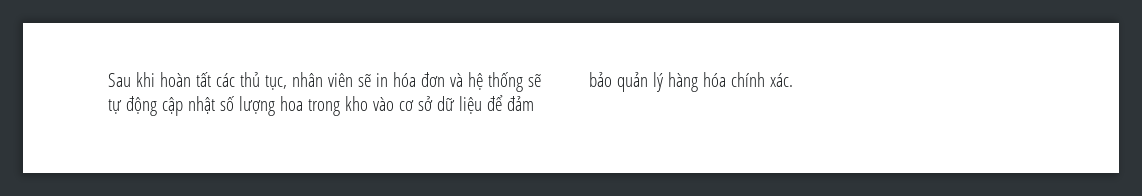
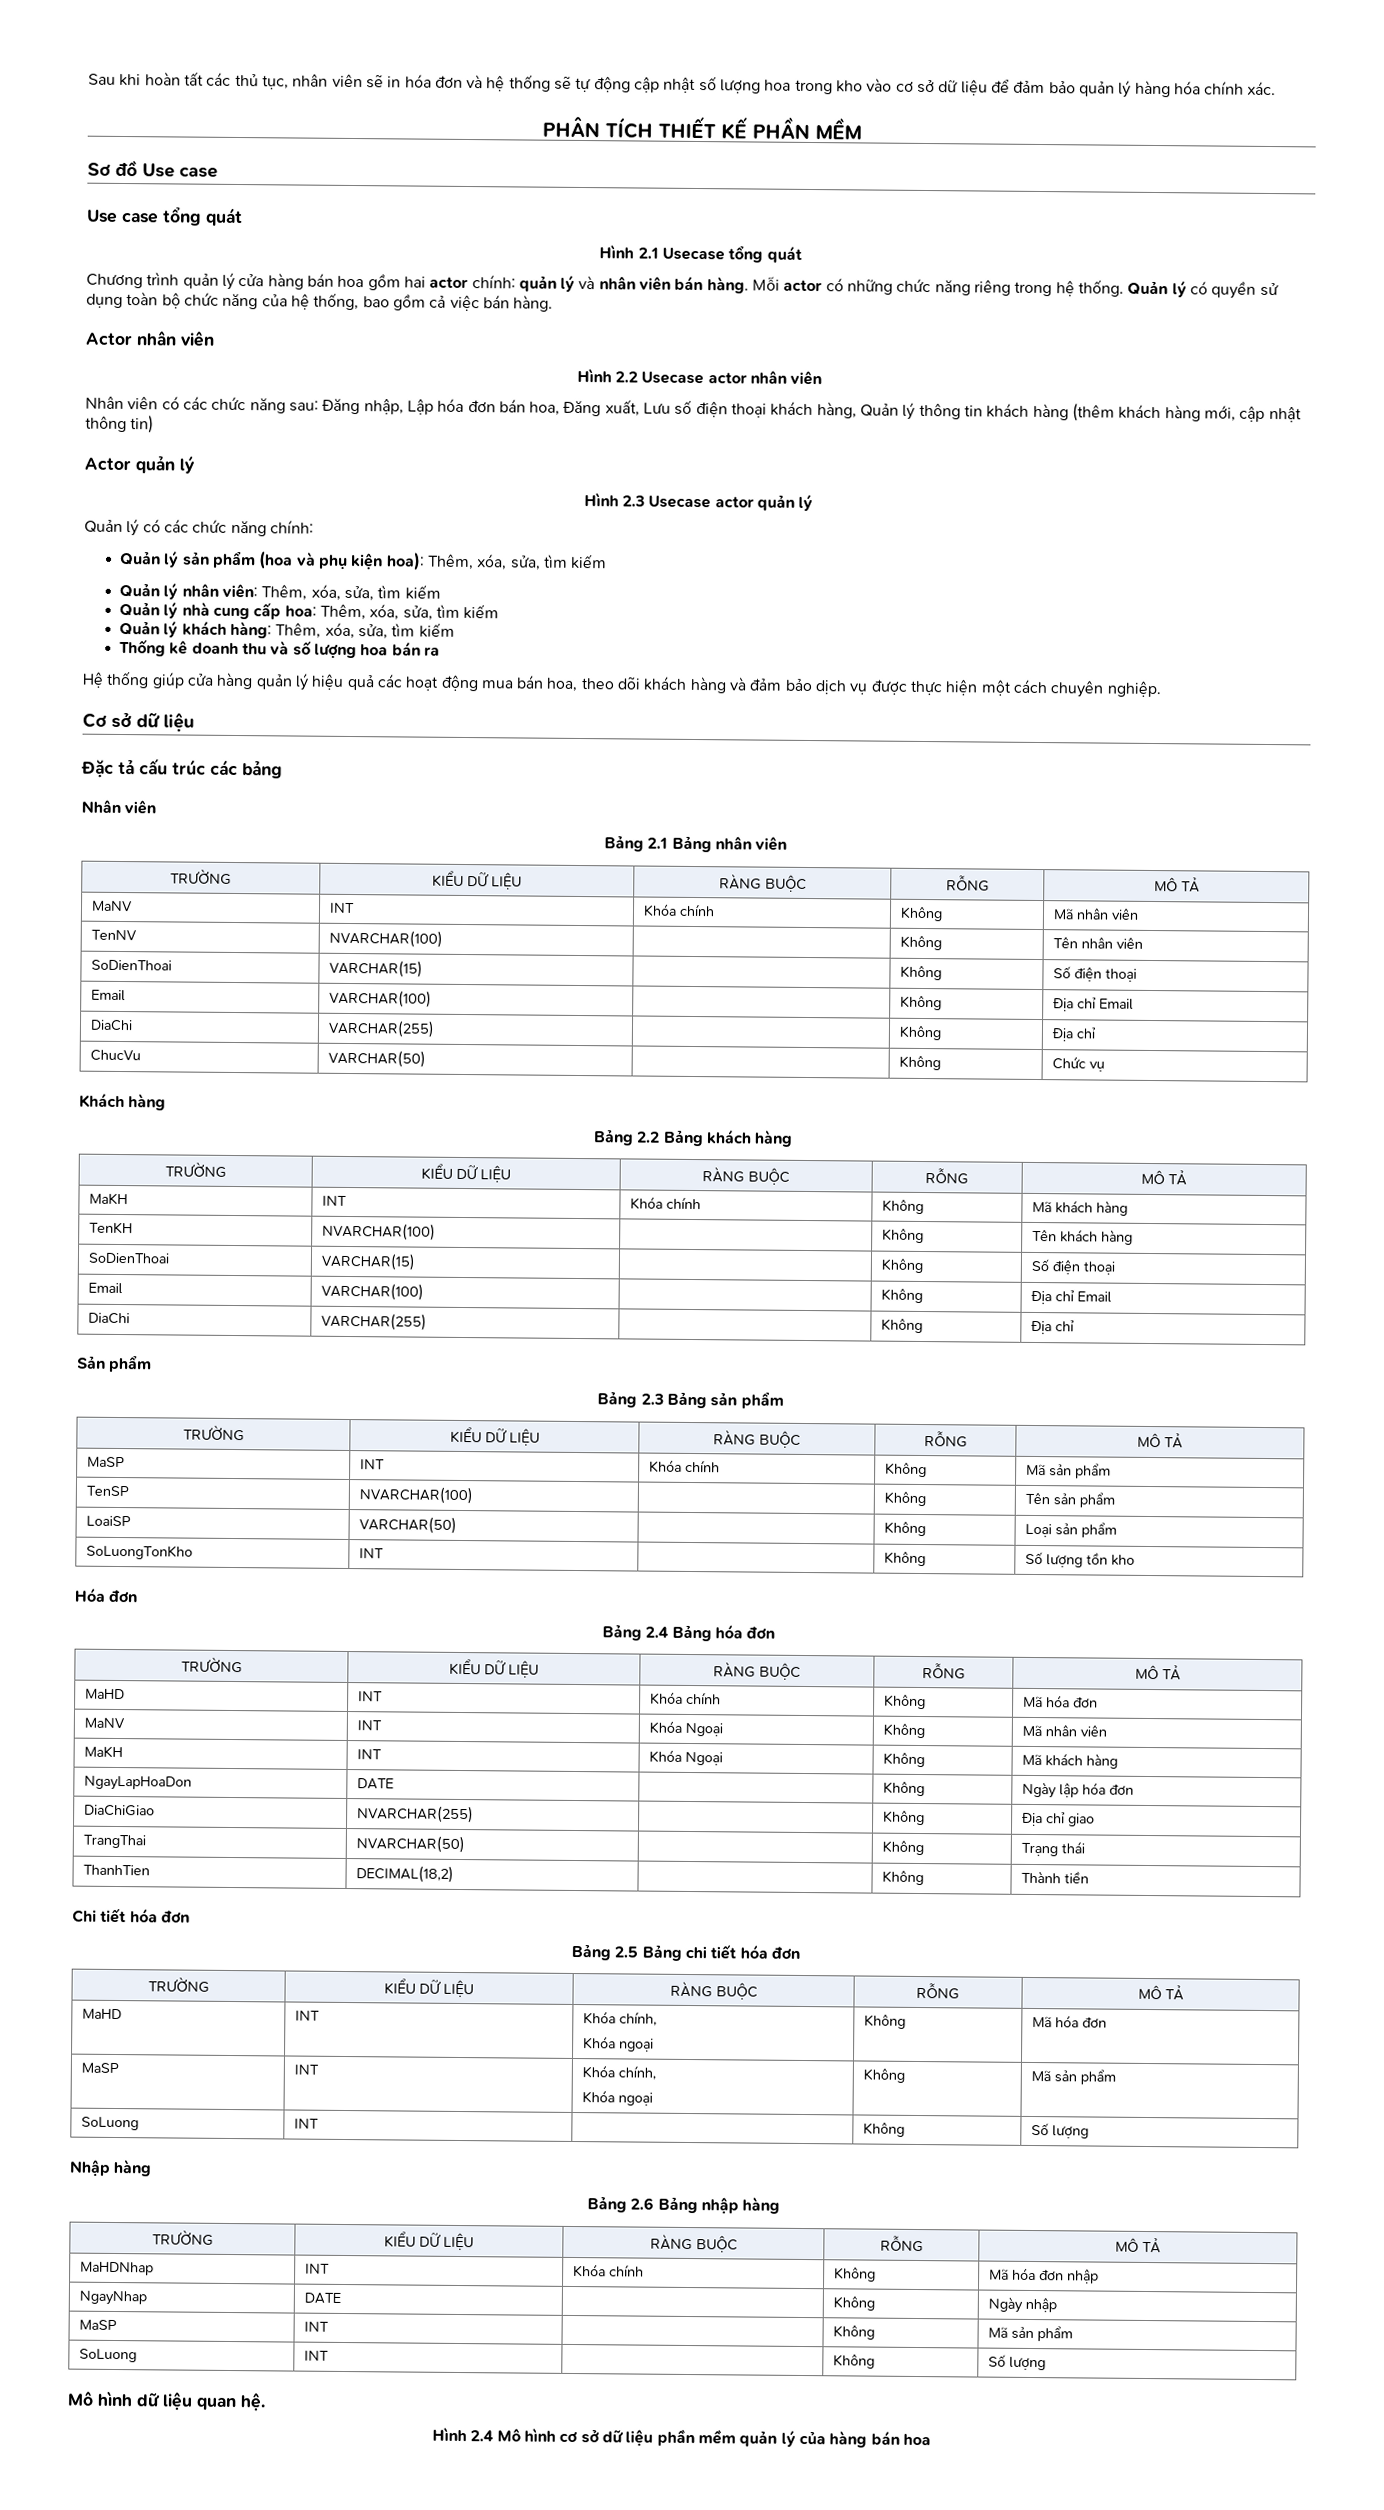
(793, 80) none -> [541,115,862,140] [87,159,218,178] [86,207,243,227] [599,244,802,263] [86,272,1279,299] [86,292,554,312] [85,331,215,347] [576,367,823,386] [85,395,1302,423] [85,415,155,434] [84,455,195,474] [583,492,814,512] [84,519,314,537] [119,550,608,571] [119,582,441,602] [119,601,500,621] [119,620,455,640] [119,638,440,660] [82,670,1162,698] [82,712,195,732] [81,758,283,779] [81,799,157,815] [603,835,788,853] [170,868,232,885] [432,870,522,890] [718,873,807,892] [945,875,990,892] [1153,877,1200,893] [91,900,134,912] [329,902,356,914] [643,903,716,917] [900,906,944,922] [1053,908,1140,920] [91,929,138,941] [329,929,444,948] [900,935,943,951] [1053,937,1144,949] [91,959,173,971] [329,959,424,978] [900,965,943,981] [1053,966,1138,982] [91,989,127,1002] [329,989,433,1008] [900,995,943,1011] [1052,997,1135,1012] [90,1019,134,1032] [328,1019,436,1038] [899,1025,943,1041] [1051,1027,1098,1042] [90,1049,142,1062] [328,1049,427,1068] [899,1055,942,1071] [1052,1056,1106,1072] [79,1092,167,1111] [592,1129,794,1147] [164,1161,227,1178] [421,1163,511,1183] [702,1166,790,1185] [925,1168,969,1185] [1141,1169,1187,1186] [89,1192,129,1206] [322,1195,348,1206] [630,1196,702,1210] [882,1199,925,1215] [1032,1200,1129,1216] [89,1221,134,1235] [322,1222,437,1241] [882,1228,925,1244] [1032,1229,1134,1245] [88,1252,170,1264] [321,1252,417,1271] [881,1258,924,1274] [1031,1258,1116,1275] [88,1282,124,1295] [321,1282,425,1301] [881,1288,924,1304] [1030,1290,1113,1305] [88,1312,131,1325] [321,1312,428,1331] [881,1318,924,1334] [1030,1320,1076,1335] [76,1355,153,1373] [597,1391,784,1409] [182,1424,245,1442] [449,1426,540,1446] [713,1429,801,1448] [923,1431,968,1448] [1137,1432,1183,1449] [87,1456,126,1468] [360,1459,386,1470] [649,1459,721,1473] [885,1462,928,1478] [1026,1463,1112,1479] [86,1485,130,1497] [359,1486,474,1505] [884,1491,927,1507] [1025,1492,1116,1508] [86,1515,132,1527] [359,1516,458,1534] [884,1521,927,1537] [1025,1522,1118,1538] [86,1544,194,1560] [359,1548,385,1559] [884,1551,927,1567] [1025,1551,1136,1568] [74,1587,139,1603] [601,1624,776,1642] [180,1656,243,1674] [449,1658,539,1678] [713,1661,801,1680] [921,1663,966,1680] [1134,1664,1181,1681] [85,1688,126,1700] [358,1691,384,1702] [650,1691,722,1705] [884,1694,927,1710] [1023,1695,1099,1708] [84,1717,126,1729] [357,1720,383,1731] [649,1720,724,1737] [883,1723,926,1739] [1022,1724,1108,1737] [84,1745,124,1759] [357,1749,383,1760] [649,1749,724,1766] [883,1752,926,1768] [1022,1753,1119,1769] [84,1775,193,1791] [357,1778,395,1790] [883,1781,926,1797] [1022,1781,1135,1799] [84,1804,156,1817] [357,1805,475,1824] [883,1810,926,1826] [1021,1812,1096,1827] [83,1834,147,1849] [356,1835,466,1854] [882,1840,925,1856] [1021,1841,1086,1857] [83,1864,151,1876] [356,1865,455,1883] [882,1870,925,1886] [1021,1870,1090,1884] [72,1907,190,1924] [571,1943,800,1961] [147,1976,210,1993] [384,1978,474,1998] [669,1980,758,2000] [916,1982,960,2000] [1137,1984,1184,2001] [82,2008,123,2020] [295,2010,321,2021] [583,2011,658,2026] [583,2036,655,2052] [864,2014,907,2029] [1032,2015,1108,2028] [81,2062,120,2074] [294,2064,320,2075] [582,2065,657,2080] [582,2090,654,2106] [863,2068,906,2083] [1031,2069,1117,2085] [81,2116,140,2131] [294,2118,320,2129] [863,2122,906,2137] [1031,2122,1090,2139] [69,2158,153,2177] [586,2196,781,2215] [151,2229,214,2246] [384,2231,474,2251] [649,2233,738,2253] [879,2235,924,2253] [1115,2237,1161,2254] [80,2261,155,2276] [305,2263,331,2274] [573,2264,645,2278] [834,2267,877,2282] [989,2267,1100,2284] [79,2290,148,2306] [304,2292,342,2304] [833,2296,876,2311] [988,2296,1058,2313] [79,2319,118,2331] [304,2321,330,2332] [833,2325,876,2340] [988,2326,1074,2342] [79,2348,138,2363] [304,2350,330,2361] [833,2354,876,2369] [988,2354,1047,2371] [67,2390,266,2412] [432,2426,931,2448] // PHÂN TÍCH THIẾT KẾ PHẦN MỀM // Sơ đồ Use case // Use case tổng quát // Hình 2.1 Usecase tổng quát // Chương trình quản lý cửa hàng bán hoa gồm hai actor chính: quản lý và nhân viên bán hàng. Mỗi actor có những chức năng riêng trong hệ thống. Quản lý có quyền sử dụng toàn bộ chức năng của hệ thống, bao gồm cả việc bán hàng. // Actor nhân viên // Hình 2.2 Usecase actor nhân viên // Nhân viên có các chức năng sau: Đăng nhập, Lập hóa đơn bán hoa, Đăng xuất, Lưu số điện thoại khách hàng, Quản lý thông tin khách hàng (thêm khách hàng mới, cập nhật thông tin) // Actor quản lý // Hình 2.3 Usecase actor quản lý // Quản lý có các chức năng chính: // Quản lý sản phẩm (hoa và phụ kiện hoa): Thêm, xóa, sửa, tìm kiếm // Quản lý nhân viên: Thêm, xóa, sửa, tìm kiếm // Quản lý nhà cung cấp hoa: Thêm, xóa, sửa, tìm kiếm // Quản lý khách hàng: Thêm, xóa, sửa, tìm kiếm // Thống kê doanh thu và số lượng hoa bán ra // Hệ thống giúp cửa hàng quản lý hiệu quả các hoạt động mua bán hoa, theo dõi khách hàng và đảm bảo dịch vụ được thực hiện một cách chuyên nghiệp. // Cơ sở dữ liệu // Đặc tả cấu trúc các bảng // Nhân viên // Bảng 2.1 Bảng nhân viên // TRƯỜNG | KIỂU DỮ LIỆU | RÀNG BUỘC | RỖNG | MÔ TẢ // MaNV | INT | Khóa chính | Không | Mã nhân viên // TenNV | NVARCHAR(100) | | Không | Tên nhân viên // SoDienThoai | VARCHAR(15) | | Không | Số điện thoại // Email | VARCHAR(100) | | Không | Địa chỉ Email // DiaChi | VARCHAR(255) | | Không | Địa chỉ // ChucVu | VARCHAR(50) | | Không | Chức vụ // Khách hàng // Bảng 2.2 Bảng khách hàng // TRƯỜNG | KIỂU DỮ LIỆU | RÀNG BUỘC | RỖNG | MÔ TẢ // MaKH | INT | Khóa chính | Không | Mã khách hàng // TenKH | NVARCHAR(100) | | Không | Tên khách hàng // SoDienThoai | VARCHAR(15) | | Không | Số điện thoại // Email | VARCHAR(100) | | Không | Địa chỉ Email // DiaChi | VARCHAR(255) | | Không | Địa chỉ // Sản phẩm // Bảng 2.3 Bảng sản phẩm // TRƯỜNG | KIỂU DỮ LIỆU | RÀNG BUỘC | RỖNG | MÔ TẢ // MaSP | INT | Khóa chính | Không | Mã sản phẩm // TenSP | NVARCHAR(100) | | Không | Tên sản phẩm // LoaiSP | VARCHAR(50) | | Không | Loại sản phẩm // SoLuongTonKho | INT | | Không | Số lượng tồn kho // Hóa đơn // Bảng 2.4 Bảng hóa đơn // TRƯỜNG | KIỂU DỮ LIỆU | RÀNG BUỘC | RỖNG | MÔ TẢ // MaHD | INT | Khóa chính | Không | Mã hóa đơn // MaNV | INT | Khóa Ngoại | Không | Mã nhân viên // MaKH | INT | Khóa Ngoại | Không | Mã khách hàng // NgayLapHoaDon | DATE | | Không | Ngày lập hóa đơn // DiaChiGiao | NVARCHAR(255) | | Không | Địa chỉ giao // TrangThai | NVARCHAR(50) | | Không | Trạng thái // ThanhTien | DECIMAL(18,2) | | Không | Thành tiền // Chi tiết hóa đơn // Bảng 2.5 Bảng chi tiết hóa đơn // TRƯỜNG | KIỂU DỮ LIỆU | RÀNG BUỘC | RỖNG | MÔ TẢ // MaHD | INT | Khóa chính, // Khóa ngoại | Không | Mã hóa đơn // MaSP | INT | Khóa chính, // Khóa ngoại | Không | Mã sản phẩm // SoLuong | INT | | Không | Số lượng // Nhập hàng // Bảng 2.6 Bảng nhập hàng // TRƯỜNG | KIỂU DỮ LIỆU | RÀNG BUỘC | RỖNG | MÔ TẢ // MaHDNhap | INT | Khóa chính | Không | Mã hóa đơn nhập // NgayNhap | DATE | | Không | Ngày nhập // MaSP | INT | | Không | Mã sản phẩm // SoLuong | INT | | Không | Số lượng // Mô hình dữ liệu quan hệ. // Hình 2.4 Mô hình cơ sở dữ liệu phần mềm quản lý của hàng bán hoa

